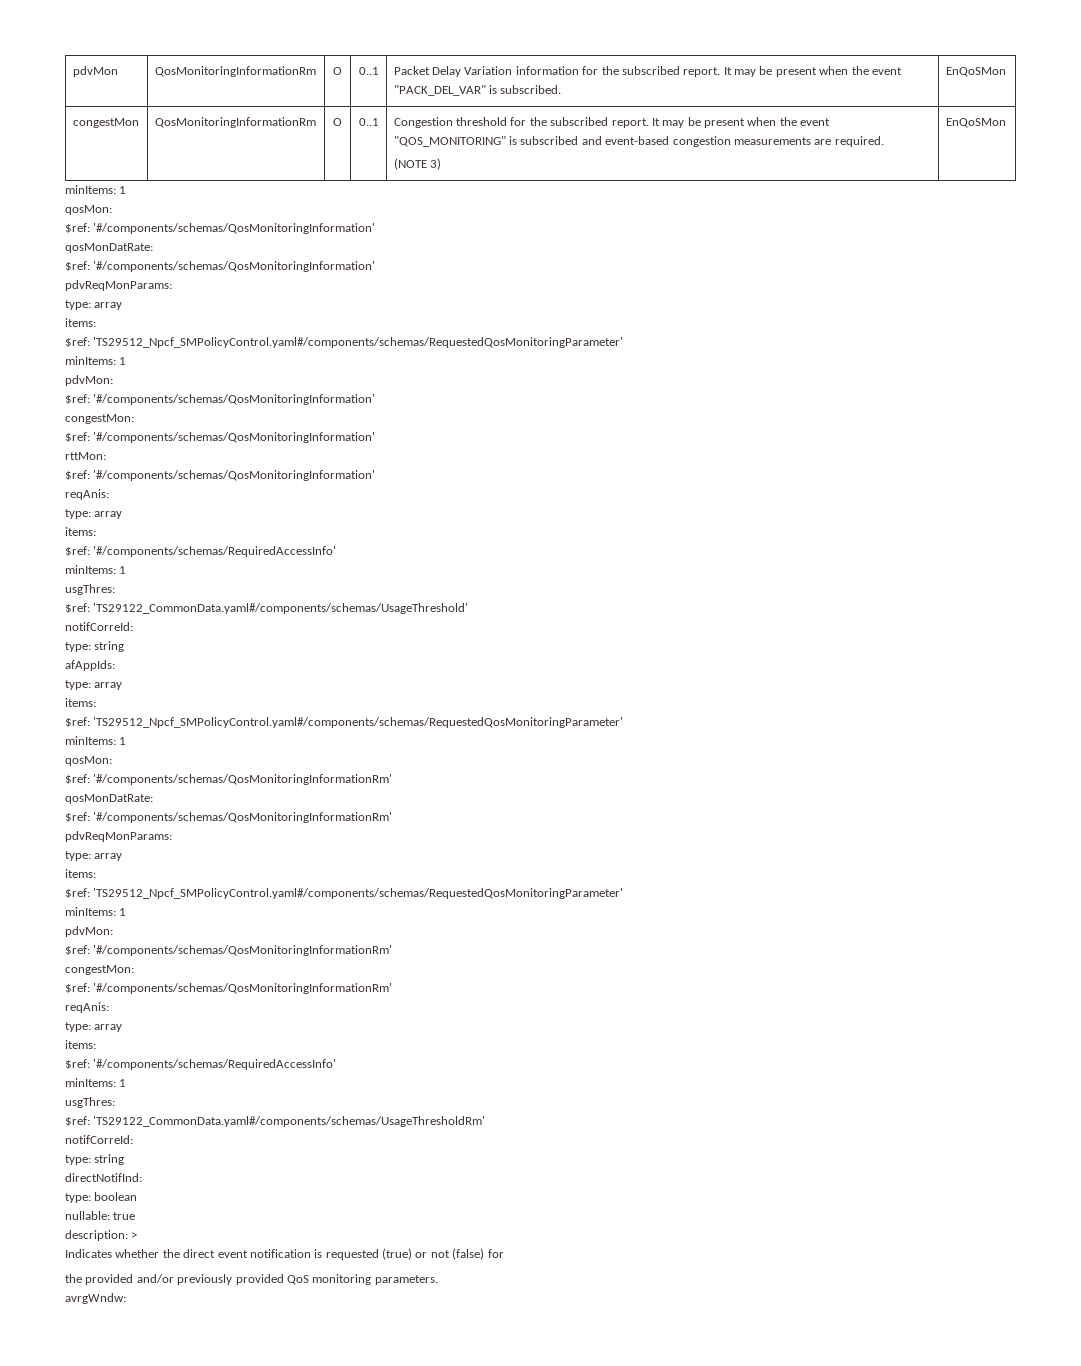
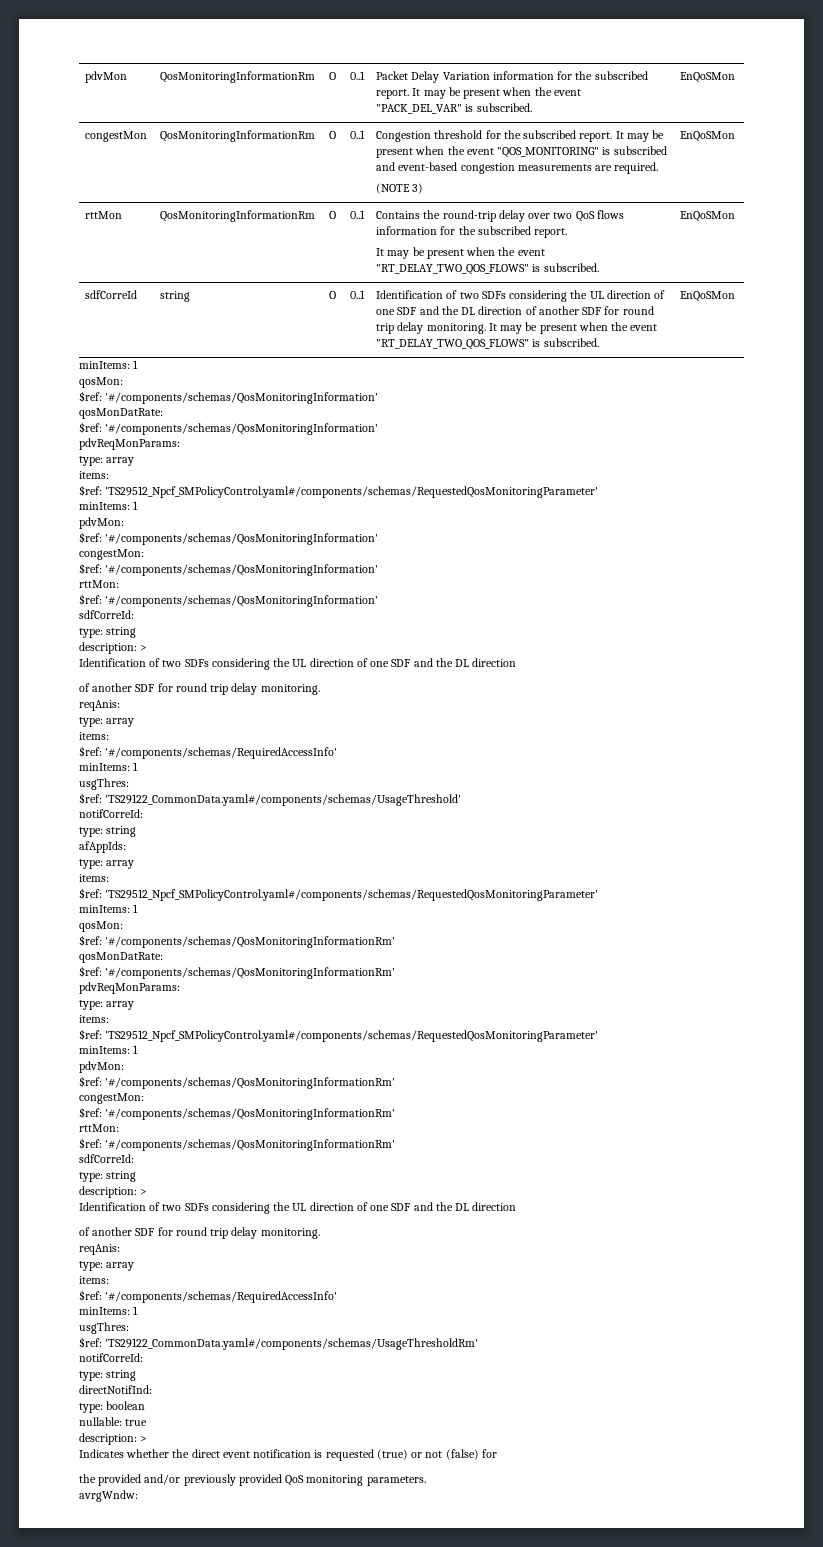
(1006, 123) none -> [85,211,123,219] [160,210,316,222] [329,211,336,219] [349,210,365,219] [376,210,624,222] [376,226,568,238] [376,247,545,259] [376,263,599,275] [680,211,736,222] [85,290,138,299] [160,291,191,302] [329,291,336,299] [349,290,365,299] [376,290,666,302] [376,306,654,315] [376,322,658,334] [376,338,599,350] [680,291,736,302] // rttMon | QosMonitoringInformationRm | O | 0..1 | Contains the round-trip delay over two QoS flows information for the subscribed report. // It may be present when the event "RT_DELAY_TWO_QOS_FLOWS" is subscribed. | EnQoSMon // sdfCorreId | string | O | 0..1 | Identification of two SDFs considering the UL direction of one SDF and the DL direction of another SDF for round trip delay monitoring. It may be present when the event "RT_DELAY_TWO_QOS_FLOWS" is subscribed. | EnQoSMon
(376, 475) none -> [79,610,134,619] [79,627,137,638] [79,642,148,654] [79,658,517,670] [79,683,320,695] // sdfCorreId: // type: string // description: > // Identification of two SDFs considering the UL direction of one SDF and the DL direction // of another SDF for round trip delay monitoring.
(393, 988) none -> [79,1124,119,1132] [79,1138,396,1151] [79,1154,134,1163] [79,1171,137,1182] [79,1186,148,1198] [79,1202,517,1214] [79,1227,320,1239] // rttMon: // $ref: '#/components/schemas/QosMonitoringInformationRm' // sdfCorreId: // type: string // description: > // Identification of two SDFs considering the UL direction of one SDF and the DL direction // of another SDF for round trip delay monitoring.

